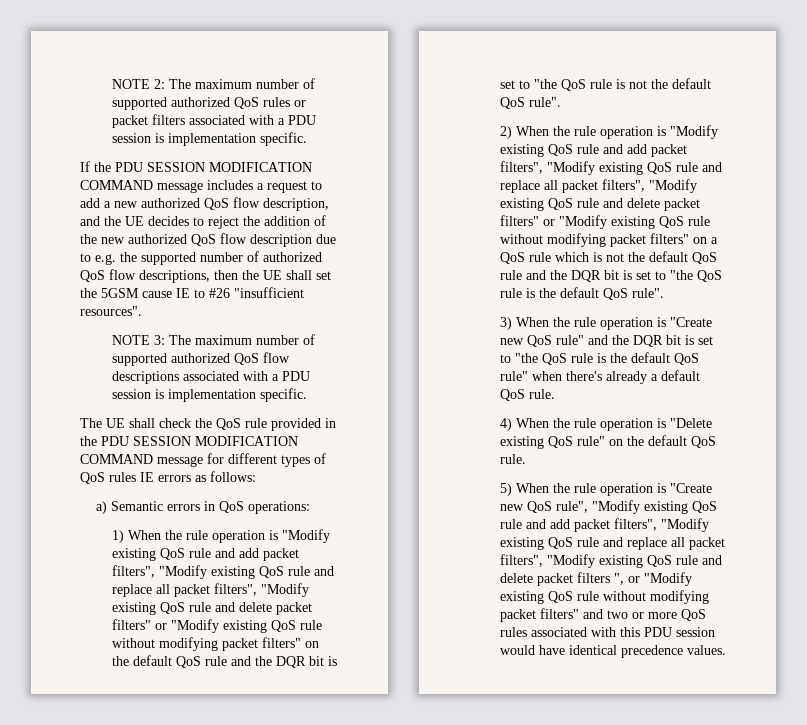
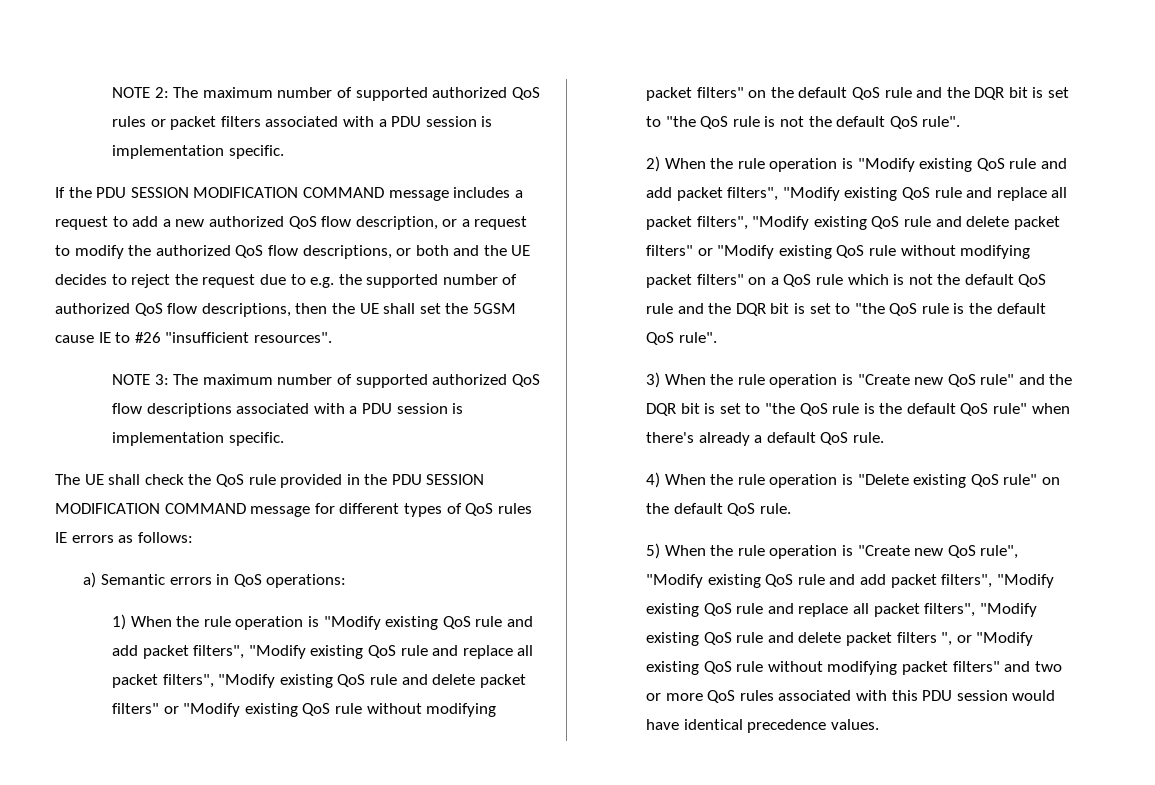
(329, 204) none -> [442,216,528,230] [55,245,449,259] or a request to modify the authorized QoS flow descriptions, or both
[264,215,326,226] [80,233,312,247] addition of the new authorized QoS flow description -> [202,274,256,288] request

